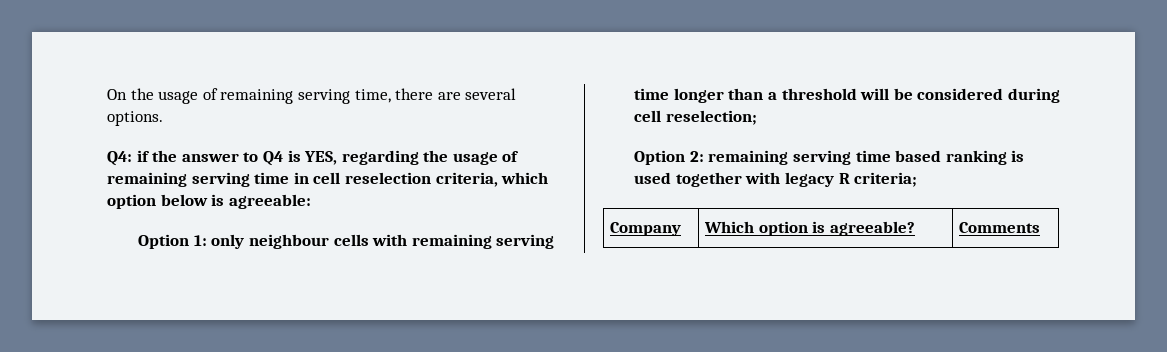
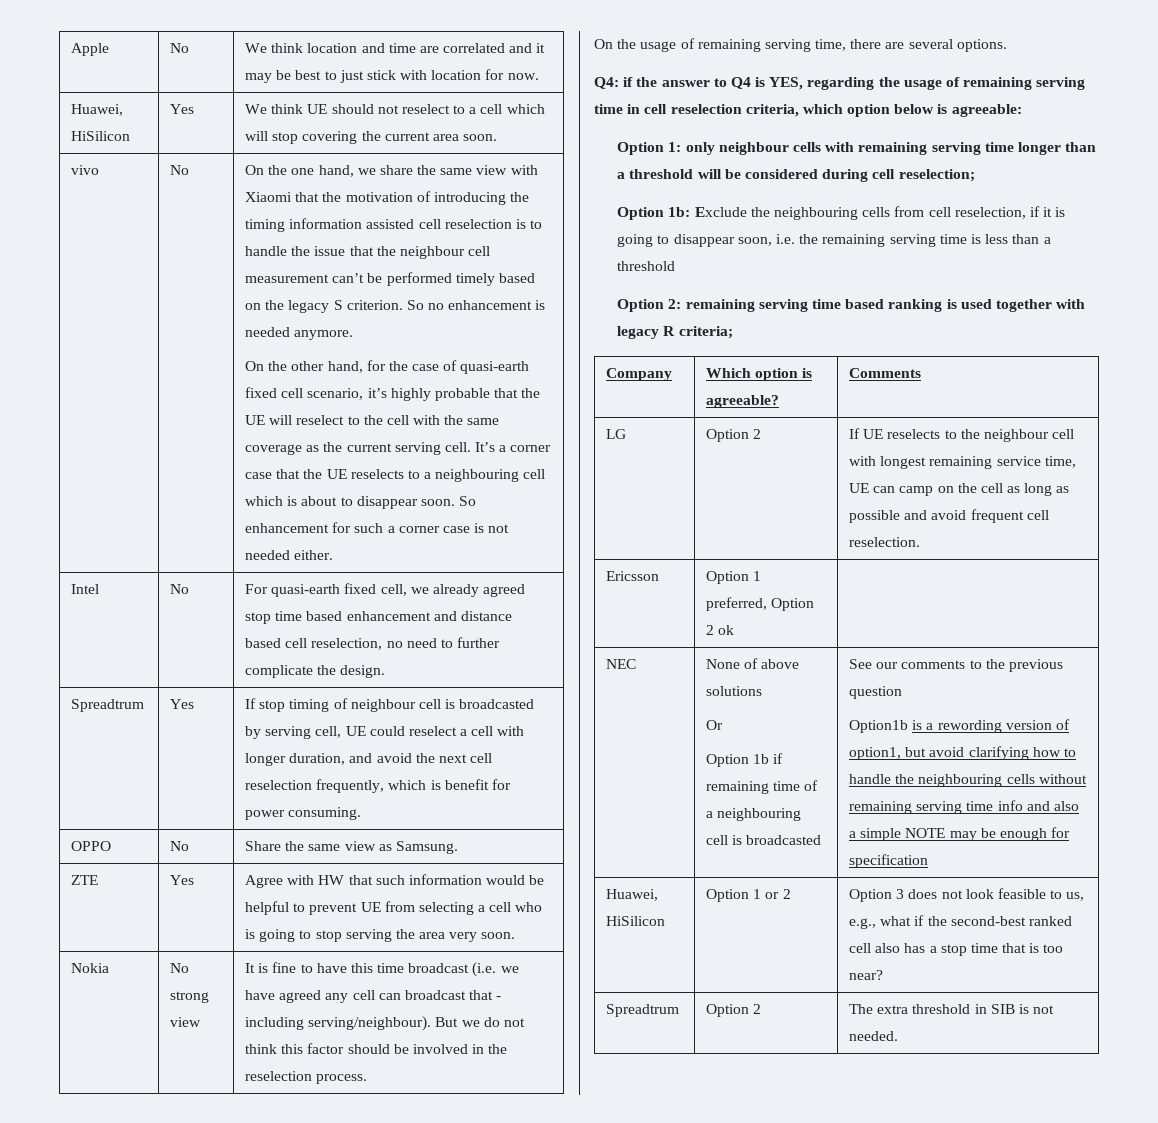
(107, 94) none -> [70,43,109,56] [169,43,189,53] [244,43,546,53] [244,69,539,83] [70,104,123,116] [70,131,130,141] [169,104,194,114] [244,104,545,114] [244,131,498,144] [70,165,99,175] [169,165,189,175] [244,165,538,177] [244,191,530,205] [244,218,543,232] [244,246,491,259] [244,272,535,286] [244,300,546,313] [244,327,354,340] [244,360,530,374] [244,387,541,401] [244,415,500,425] [244,442,552,455] [244,469,546,482] [244,496,477,509] [244,522,510,533] [244,550,334,560] [70,584,99,594] [169,584,189,594] [244,583,526,597] [244,611,512,624] [244,637,501,650] [244,665,386,678] [70,699,144,712] [169,699,194,709] [244,698,535,712] [244,726,525,739] [244,753,493,766] [244,779,511,793] [244,807,362,820] [70,841,111,851] [169,841,189,851] [244,841,458,854] [70,875,98,885] [169,875,194,885] [244,874,545,888] [244,901,543,915] [244,929,516,942] [70,963,109,973] [169,963,189,973] [169,991,209,1003] [169,1017,201,1027] [244,962,519,977] [244,990,502,1003] [244,1016,525,1031] [244,1043,508,1054] [244,1071,368,1084] Apple | No | We think location and time are correlated and it may be best to just stick with location for now. // Huawei, HiSilicon | Yes | We think UE should not reselect to a cell which will stop covering the current area soon. // vivo | No | On the one hand, we share the same view with Xiaomi that the motivation of introducing the timing information assisted cell reselection is to handle the issue that the neighbour cell measurement can’t be performed timely based on the legacy S criterion. So no enhancement is needed anymore. // On the other hand, for the case of quasi-earth fixed cell scenario, it’s highly probable that the UE will reselect to the cell with the same coverage as the current serving cell. It’s a corner case that the UE reselects to a neighbouring cell which is about to disappear soon. So enhancement for such a corner case is not needed either. // Intel | No | For quasi-earth fixed cell, we already agreed stop time based enhancement and distance based cell reselection, no need to further complicate the design. // Spreadtrum | Yes | If stop timing of neighbour cell is broadcasted by serving cell, UE could reselect a cell with longer duration, and avoid the next cell reselection frequently, which is benefit for power consuming. // OPPO | No | Share the same view as Samsung. // ZTE | Yes | Agree with HW that such information would be helpful to prevent UE from selecting a cell who is going to stop serving the area very soon. // Nokia | No strong view | It is fine to have this time broadcast (i.e. we have agreed any cell can broadcast that - including serving/neighbour). But we do not think this factor should be involved in the reselection process. //
(757, 117) none -> [617,206,1066,220] [617,234,1051,247] [617,261,676,271] // Option 1b: Exclude the neighbouring cells from cell reselection, if it is going to disappear soon, i.e. the remaining serving time is less than a threshold
(1041, 227) none -> [605,429,626,439] [705,429,762,442] [848,428,1075,442] [848,456,1076,469] [848,483,1070,496] [848,509,1049,523] [848,537,920,547] [605,571,659,581] [705,571,762,584] [705,597,815,611] [705,625,735,635] [605,659,636,669] [705,658,800,669] [705,686,762,696] [705,720,723,730] [705,753,784,767] [705,780,819,794] [705,808,802,821] [705,835,822,845] [848,659,1063,672] [848,686,902,699] [848,719,1070,733] [848,746,1076,760] [848,774,1087,787] [848,800,1079,814] [848,827,1071,841] [848,854,928,868] [605,889,658,901] [605,916,665,926] [705,889,791,902] [848,888,1085,902] [848,915,1072,929] [848,943,1064,956] [848,970,883,980] [605,1004,679,1017] [705,1004,762,1017] [848,1004,1055,1014] [848,1031,898,1041] // LG | Option 2 | If UE reselects to the neighbour cell with longest remaining service time, UE can camp on the cell as long as possible and avoid frequent cell reselection. // Ericsson | Option 1 preferred, Option 2 ok | // NEC | None of above solutions // Or // Option 1b if remaining time of a neighbouring cell is broadcasted | See our comments to the previous question // Option1b is a rewording version of option1, but avoid clarifying how to handle the neighbouring cells without remaining serving time info and also a simple NOTE may be enough for specification // Huawei, HiSilicon | Option 1 or 2 | Option 3 does not look feasible to us, e.g., what if the second-best ranked cell also has a stop time that is too near? // Spreadtrum | Option 2 | The extra threshold in SIB is not needed.

